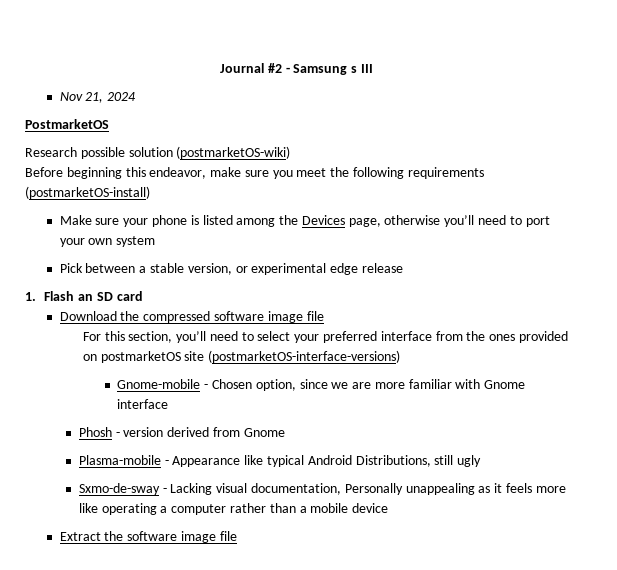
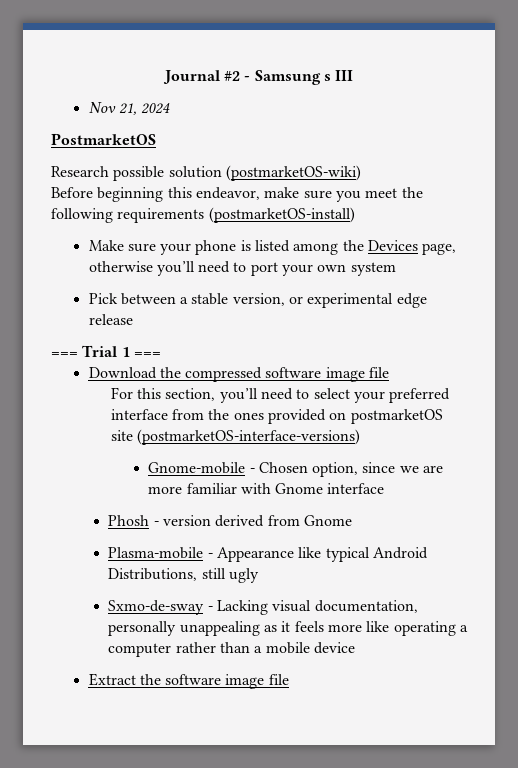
[25,291,143,301] 1. Flash an SD card -> [51,345,161,357] === Trial 1 ===
[344,483,403,495] Personally -> [108,621,177,636] personally

